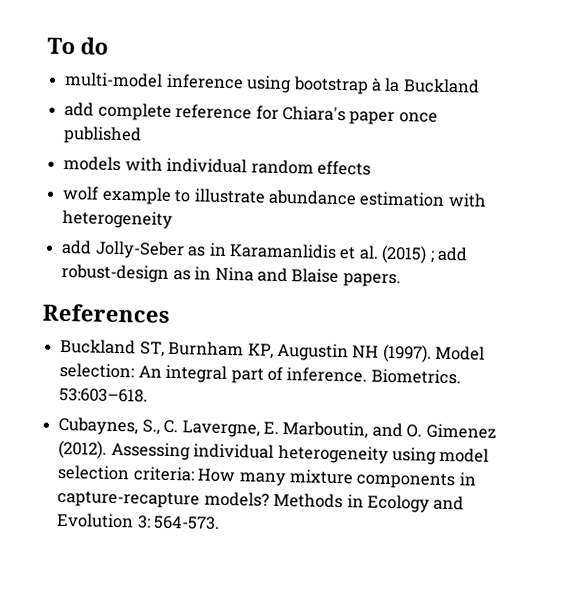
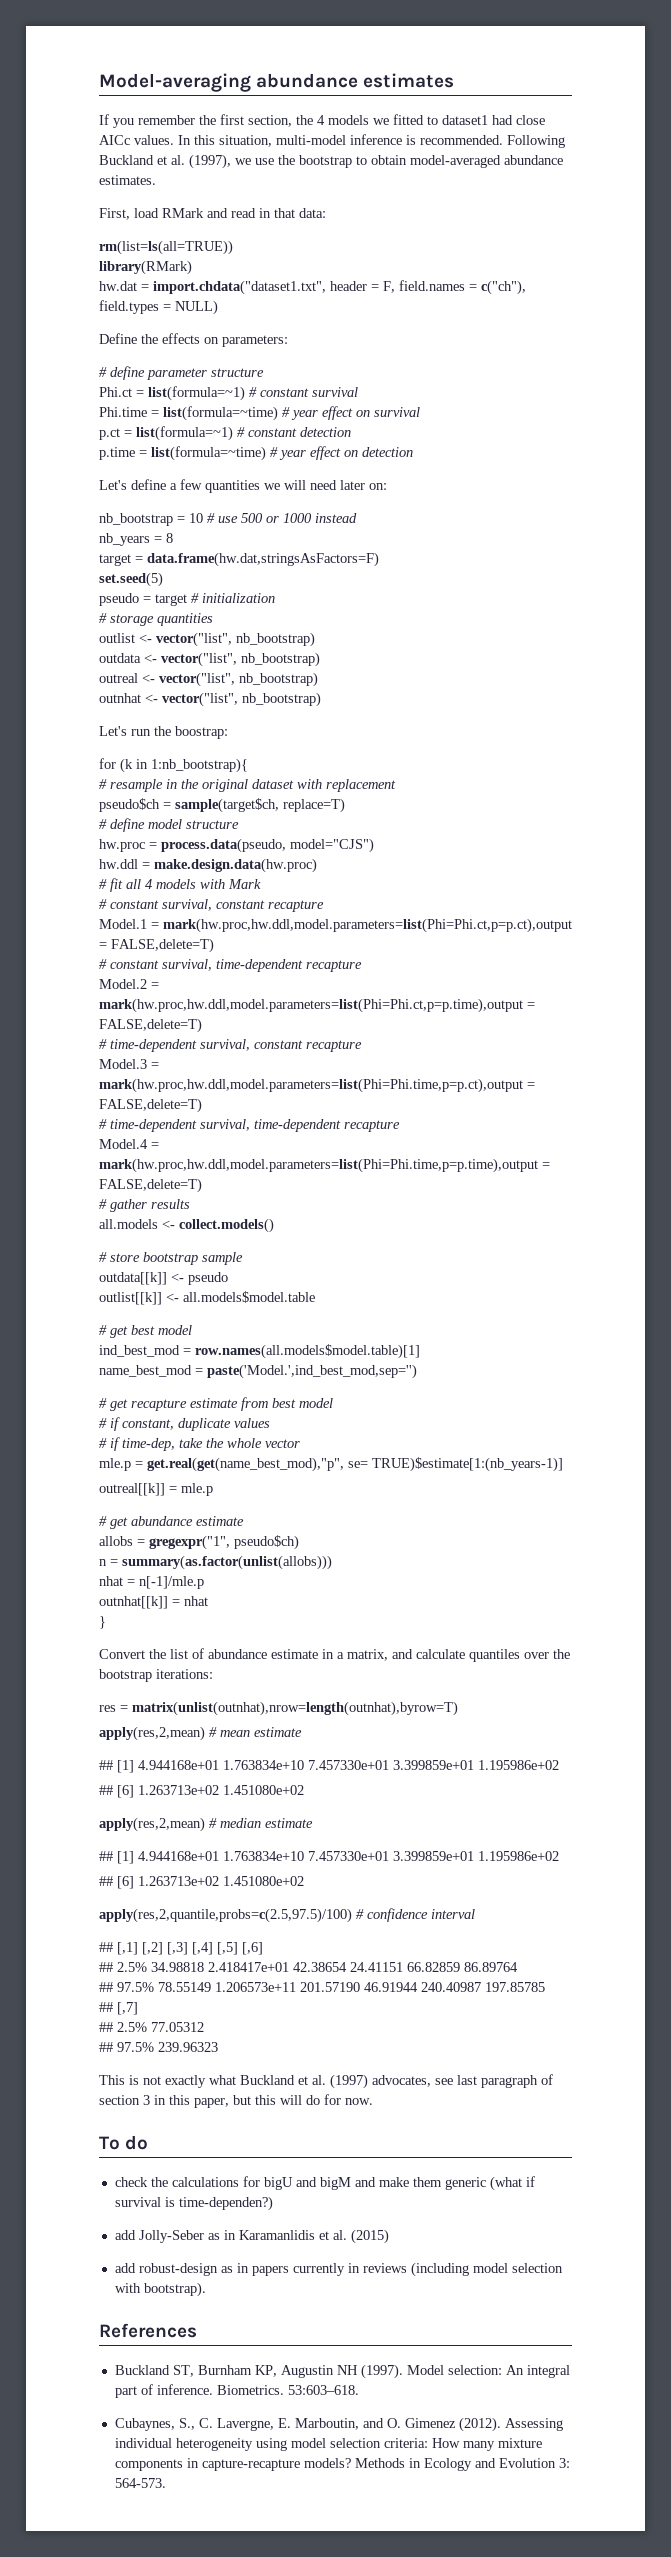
[47,37,108,55] [64,72,480,95] [64,102,438,126] [63,125,143,145] [63,155,371,176] [62,185,487,208] [62,209,174,229] To do // multi-model inference using bootstrap à la Buckland // add complete reference for Chiara's paper once published // models with individual random effects // wolf example to illustrate abundance estimation with heterogeneity -> [99,73,455,92] [99,114,545,128] [99,134,565,148] [99,154,563,169] [99,175,156,185] [99,208,326,220] [99,240,233,255] [99,260,192,275] [99,280,526,295] [99,300,218,315] [99,333,288,347] [99,366,264,380] [99,386,358,401] [99,406,420,421] [99,426,351,441] [99,446,413,461] [99,479,387,493] [99,513,357,526] [99,533,173,546] [99,552,379,567] [99,572,163,587] [99,593,275,606] [99,613,213,626] [99,632,315,647] [99,652,320,667] [99,672,318,687] [99,692,321,707] [99,726,228,739] [99,758,248,773] [99,779,396,792] [99,798,345,813] [99,818,239,832] [99,838,374,853] [99,858,317,873] [99,878,261,892] [99,899,324,912] [99,918,572,933] [99,938,214,953] [99,959,362,972] [99,979,159,989] [99,998,535,1013] [99,1018,202,1033] [99,1039,362,1052] [99,1059,159,1069] [99,1078,535,1093] [99,1098,202,1113] [99,1119,400,1132] [99,1139,159,1149] [99,1158,550,1173] [99,1178,202,1193] [99,1199,190,1212] [99,1218,274,1233] [99,1252,243,1265] [99,1272,228,1285] [99,1291,315,1305] [99,1325,192,1338] [99,1344,420,1359] [99,1364,417,1379] [99,1397,333,1411] [99,1417,270,1431] [99,1437,300,1451] [99,1457,563,1472] [99,1483,213,1496] [99,1516,244,1529] [99,1535,299,1550] [99,1555,332,1570] [99,1576,204,1589] [99,1596,208,1609] [99,1616,106,1629] [99,1648,570,1662] [99,1669,213,1682] [99,1701,458,1716] [99,1726,302,1741] [99,1760,559,1773] [99,1785,304,1798] [99,1817,313,1832] [99,1851,559,1864] [99,1876,304,1889] [99,1908,475,1923] [99,1942,263,1955] [99,1962,518,1972] [99,1982,545,1992] [99,2002,138,2015] [99,2022,204,2032] [99,2042,218,2052] [99,2074,553,2089] [99,2094,373,2108] [99,2135,149,2150] [114,2176,535,2191] [114,2196,273,2211] Model-averaging abundance estimates // If you remember the first section, the 4 models we fitted to dataset1 had close AICc values. In this situation, multi-model inference is recommended. Following Buckland et al. (1997), we use the bootstrap to obtain model-averaged abundance estimates. // First, load RMark and read in that data: // rm(list=ls(all=TRUE)) // library(RMark) // hw.dat = import.chdata("dataset1.txt", header = F, field.names = c("ch"), field.types = NULL) // Define the effects on parameters: // # define parameter structure // Phi.ct = list(formula=~1) # constant survival // Phi.time = list(formula=~time) # year effect on survival // p.ct = list(formula=~1) # constant detection // p.time = list(formula=~time) # year effect on detection // Let's define a few quantities we will need later on: // nb_bootstrap = 10 # use 500 or 1000 instead // nb_years = 8 // target = data.frame(hw.dat,stringsAsFactors=F) // set.seed(5) // pseudo = target # initialization // # storage quantities // outlist <- vector("list", nb_bootstrap) // outdata <- vector("list", nb_bootstrap) // outreal <- vector("list", nb_bootstrap) // outnhat <- vector("list", nb_bootstrap) // Let's run the boostrap: // for (k in 1:nb_bootstrap){ // # resample in the original dataset with replacement // pseudo$ch = sample(target$ch, replace=T) // # define model structure // hw.proc = process.data(pseudo, model="CJS") // hw.ddl = make.design.data(hw.proc) // # fit all 4 models with Mark // # constant survival, constant recapture // Model.1 = mark(hw.proc,hw.ddl,model.parameters=list(Phi=Phi.ct,p=p.ct),output = FALSE,delete=T) // # constant survival, time-dependent recapture // Model.2 = mark(hw.proc,hw.ddl,model.parameters=list(Phi=Phi.ct,p=p.time),output = FALSE,delete=T) // # time-dependent survival, constant recapture // Model.3 = mark(hw.proc,hw.ddl,model.parameters=list(Phi=Phi.time,p=p.ct),output = FALSE,delete=T) // # time-dependent survival, time-dependent recapture // Model.4 = mark(hw.proc,hw.ddl,model.parameters=list(Phi=Phi.time,p=p.time),output = FALSE,delete=T) // # gather results // all.models <- collect.models() // # store bootstrap sample // outdata[[k]] <- pseudo // outlist[[k]] <- all.models$model.table // # get best model // ind_best_mod = row.names(all.models$model.table)[1] // name_best_mod = paste('Model.',ind_best_mod,sep='') // # get recapture estimate from best model // # if constant, duplicate values // # if time-dep, take the whole vector // mle.p = get.real(get(name_best_mod),"p", se= TRUE)$estimate[1:(nb_years-1)] // outreal[[k]] = mle.p // # get abundance estimate // allobs = gregexpr("1", pseudo$ch) // n = summary(as.factor(unlist(allobs))) // nhat = n[-1]/mle.p // outnhat[[k]] = nhat // } // Convert the list of abundance estimate in a matrix, and calculate quantiles over the bootstrap iterations: // res = matrix(unlist(outnhat),nrow=length(outnhat),byrow=T) // apply(res,2,mean) # mean estimate // ## [1] 4.944168e+01 1.763834e+10 7.457330e+01 3.399859e+01 1.195986e+02 // ## [6] 1.263713e+02 1.451080e+02 // apply(res,2,mean) # median estimate // ## [1] 4.944168e+01 1.763834e+10 7.457330e+01 3.399859e+01 1.195986e+02 // ## [6] 1.263713e+02 1.451080e+02 // apply(res,2,quantile,probs=c(2.5,97.5)/100) # confidence interval // ## [,1] [,2] [,3] [,4] [,5] [,6] // ## 2.5% 34.98818 2.418417e+01 42.38654 24.41151 66.82859 86.89764 // ## 97.5% 78.55149 1.206573e+11 201.57190 46.91944 240.40987 197.85785 // ## [,7] // ## 2.5% 77.05312 // ## 97.5% 239.96323 // This is not exactly what Buckland et al. (1997) advocates, see last paragraph of section 3 in this paper, but this will do for now. // To do // check the calculations for bigU and bigM and make them generic (what if survival is time-dependen?)
[429,250,435,263] ; -> (389, 2236) //
[214,266,401,288] Nina and Blaise papers. -> [251,2262,563,2277] [114,2282,206,2297] papers currently in reviews (including model selection with bootstrap).

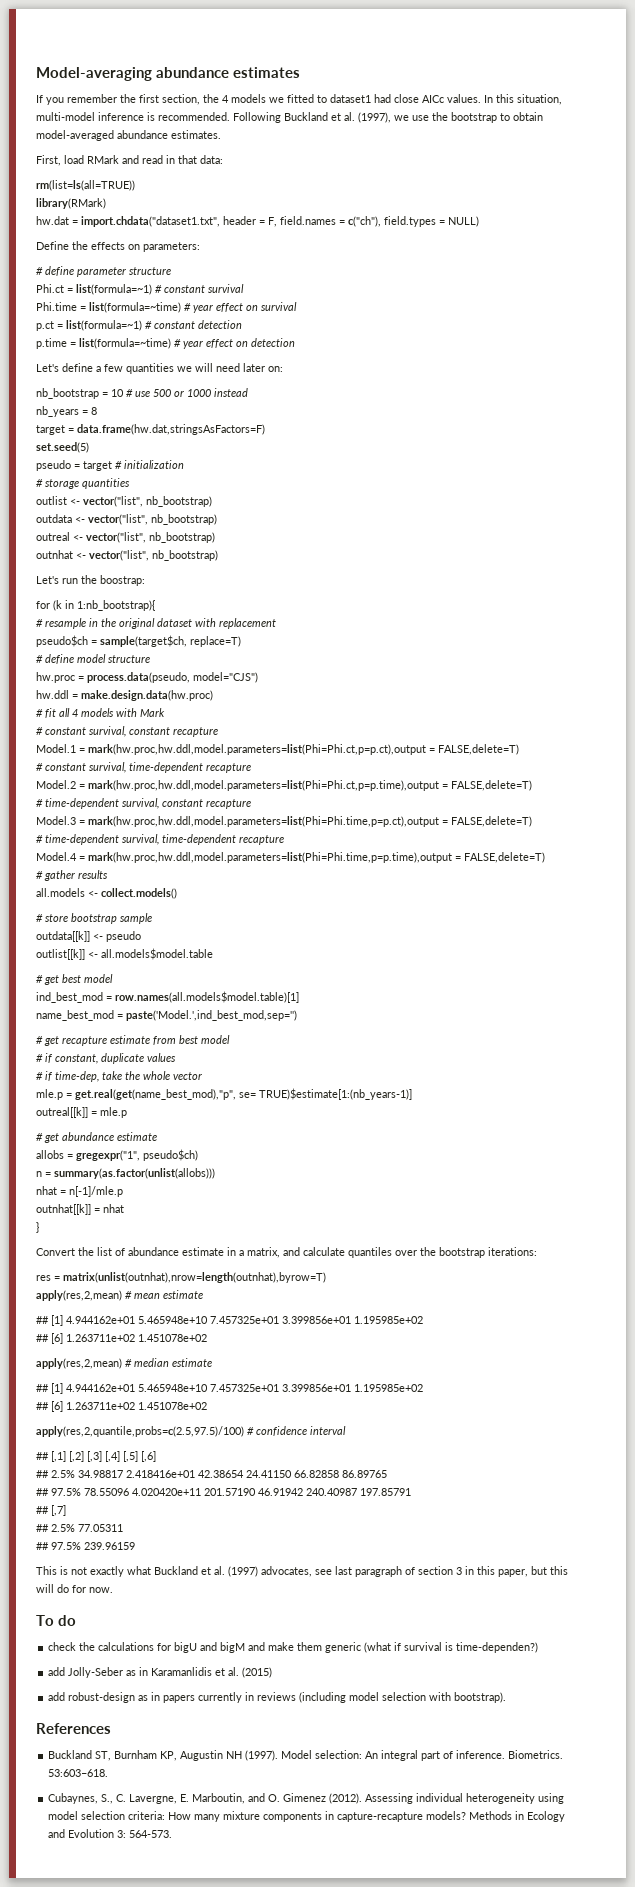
[138,1760,559,1770] [99,1785,304,1798] 4.944168e+01 1.763834e+10 7.457330e+01 3.399859e+01 1.195986e+02 // ## [6] 1.263713e+02 1.451080e+02 -> [66,1316,423,1324] [36,1333,207,1344] 4.944162e+01 5.465948e+10 7.457325e+01 3.399856e+01 1.195985e+02 // ## [6] 1.263711e+02 1.451078e+02
[138,1851,559,1861] [99,1876,304,1889] 4.944168e+01 1.763834e+10 7.457330e+01 3.399859e+01 1.195986e+02 // ## [6] 1.263713e+02 1.451080e+02 -> [66,1384,423,1392] [36,1401,207,1412] 4.944162e+01 5.465948e+10 7.457325e+01 3.399856e+01 1.195985e+02 // ## [6] 1.263711e+02 1.451078e+02
[151,1962,518,1972] [99,1982,545,1992] 34.98818 2.418417e+01 42.38654 24.41151 66.82859 86.89764 // ## 97.5% 78.55149 1.206573e+11 201.57190 46.91944 240.40987 197.85785 -> [78,1470,387,1478] [36,1488,411,1496] 34.98817 2.418416e+01 42.38654 24.41150 66.82858 86.89765 // ## 97.5% 78.55096 4.020420e+11 201.57190 46.91942 240.40987 197.85791
[151,2022,204,2032] [99,2042,218,2052] 77.05312 // ## 97.5% 239.96323 -> [78,1524,123,1532] [36,1542,135,1550] 77.05311 // ## 97.5% 239.96159

